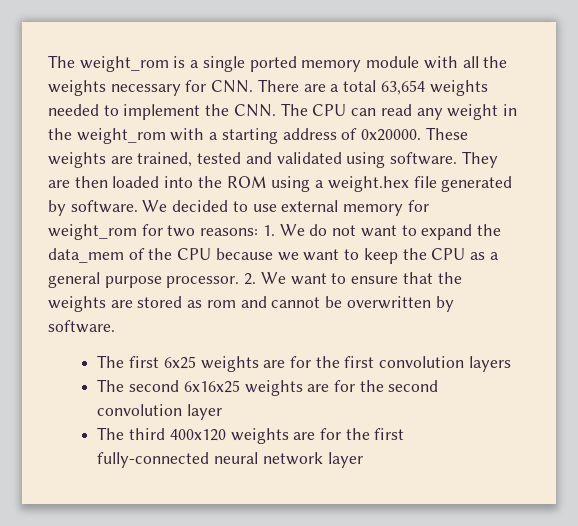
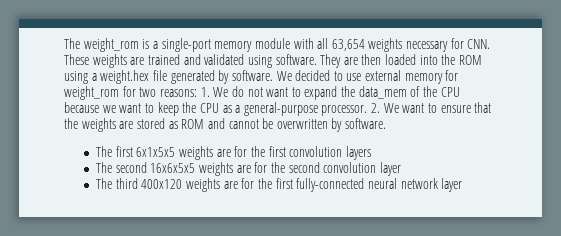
[202,56,297,72] single ported -> [161,38,211,52] single-port
[483,56,508,68] the -> [331,39,365,51] 63,654
[257,79,488,96] [48,103,517,120] [48,128,422,144] There are a total 63,654 weights needed to implement the CNN. The CPU can read any weight in the weight_rom with a starting address of 0x20000. -> (491, 44) none
[137,152,242,167] trained, tested -> [147,54,180,65] trained
[48,272,162,288] general purpose -> [243,102,318,116] general-purpose
[206,300,236,308] rom -> [181,119,205,129] ROM
[163,356,196,369] 6x25 -> [136,147,176,157] 6x1x5x5
[183,380,240,393] 6x16x25 -> [150,163,196,173] 16x6x5x5

